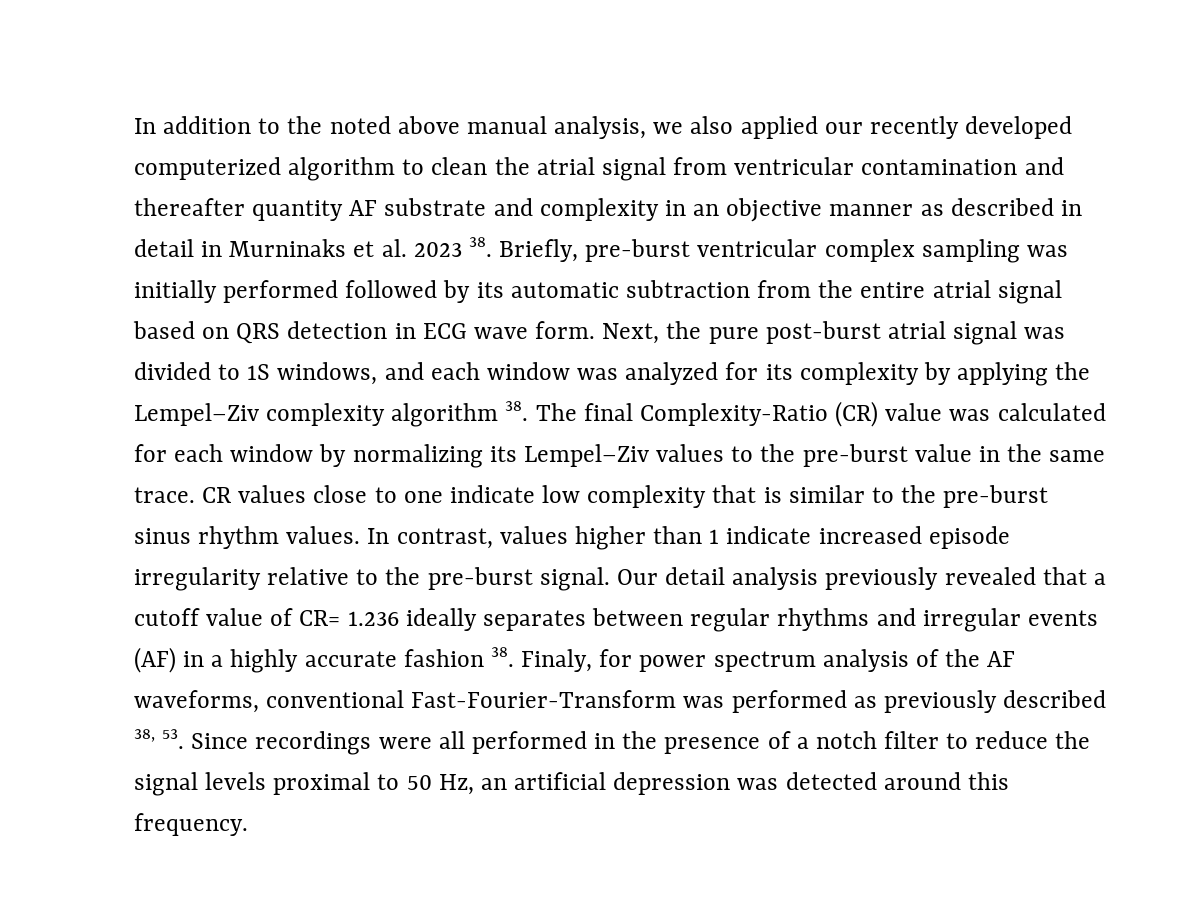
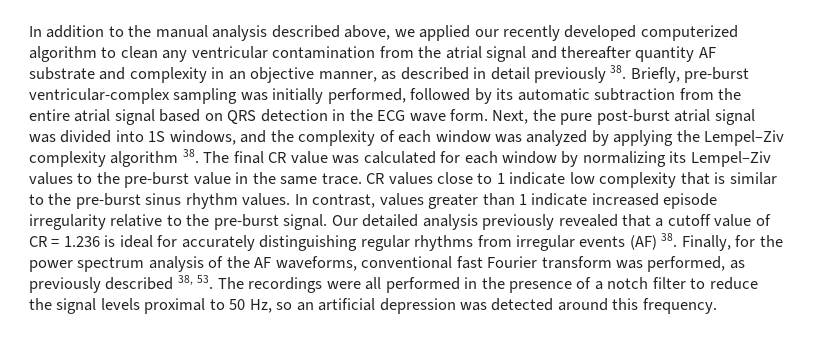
[329,116,734,139] noted above manual analysis, we also -> [155,25,415,41] manual analysis described above, we
[494,157,1018,181] the atrial signal from ventricular contamination -> [162,46,527,62] any ventricular contamination from the atrial signal
[829,204,914,216] manner -> [318,71,377,82] manner,
[201,239,462,257] in Murninaks et al. 2023 -> [534,67,607,83] previously
[697,239,915,262] ventricular complex -> [29,88,170,104] ventricular-complex
[223,280,339,303] performed -> [327,88,406,104] performed,
(416, 331) none -> [349,109,373,121] the
[218,364,241,380] to -> [115,130,144,142] into
(424, 371) none -> [270,130,395,146] the complexity of
[725,362,919,385] for its complexity -> (588, 138) none
[639,401,879,427] Complexity-Ratio (CR) -> [268,152,287,163] CR
[403,491,443,503] one -> [496,173,505,184] 1
[574,526,646,550] higher -> [428,194,479,209] greater
[665,567,726,585] detail -> [362,214,419,227] detailed
[299,608,684,631] CR= 1.236 ideally separates between -> [29,235,358,251] CR = 1.236 is ideal for accurately distinguishing
[876,608,916,626] and -> [477,235,512,247] from
[183,647,633,673] in a highly accurate fashion 38. Finaly, for -> [661,233,783,251] 38. Finally, for the
[411,690,847,713] Fast-Fourier-Transform was performed -> [456,256,726,272] fast Fourier transform was performed,
[191,733,249,749] Since -> [217,277,244,289] The
(474, 784) none -> [276,302,293,310] so

